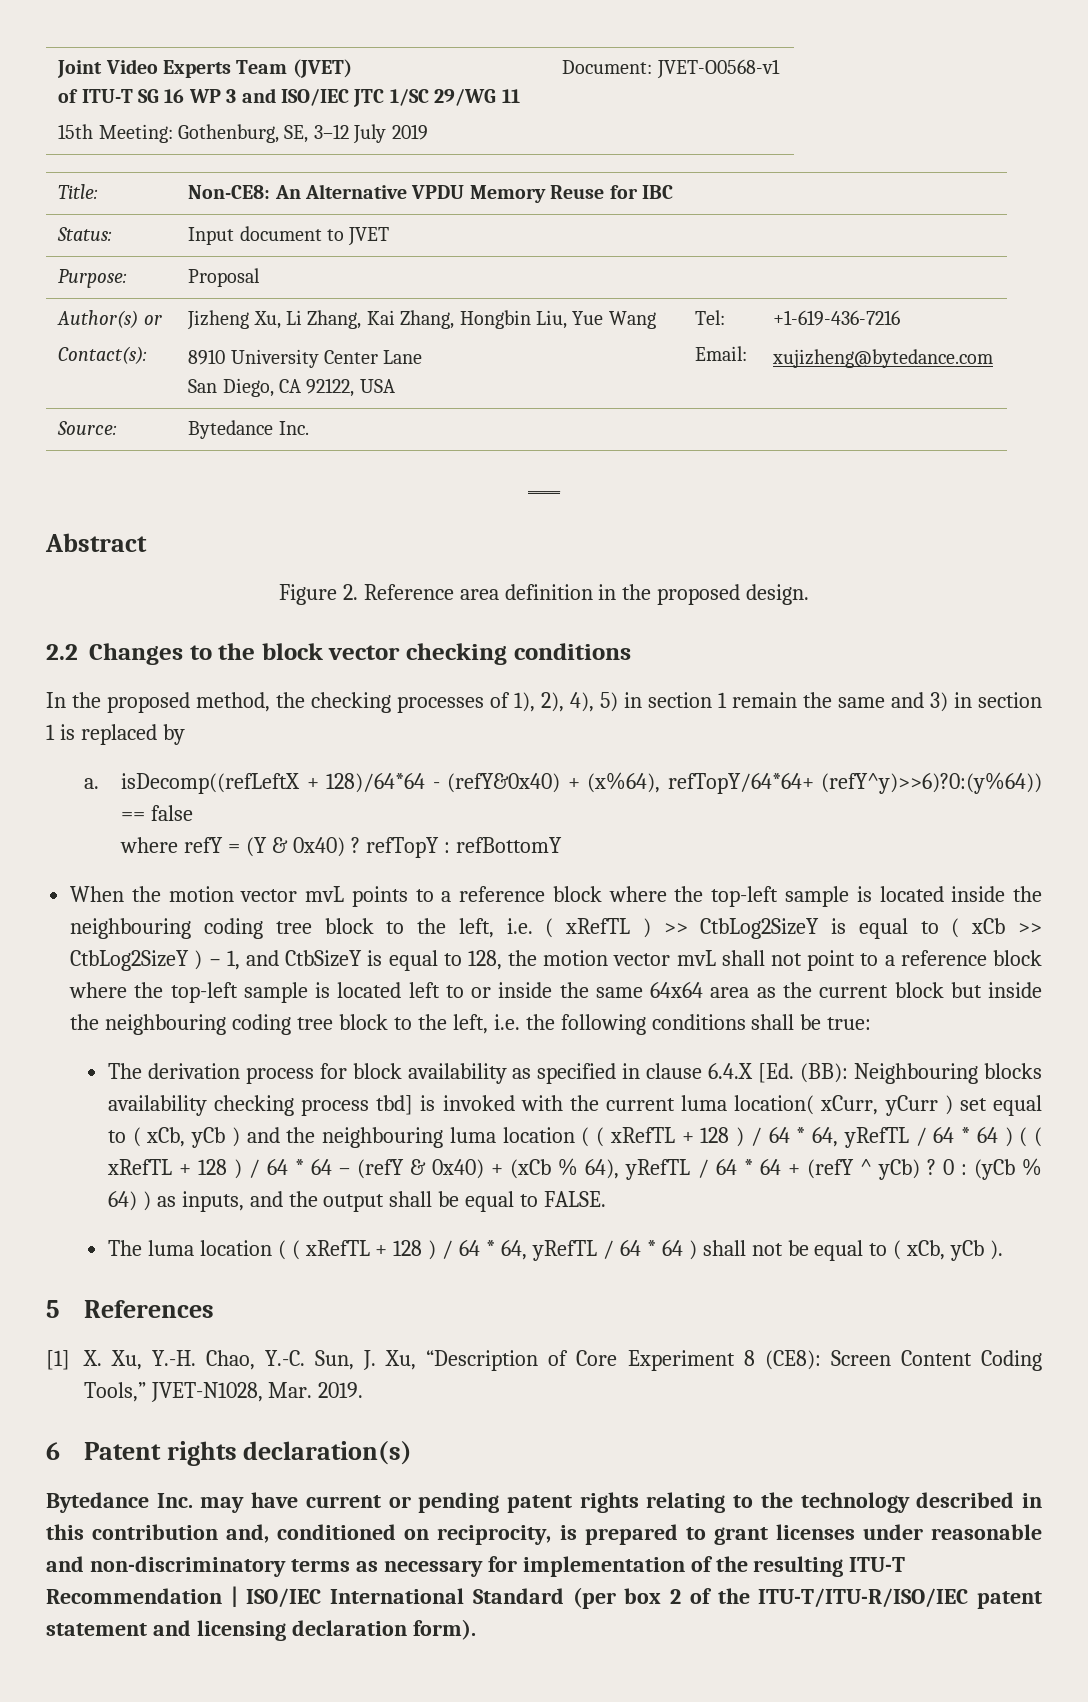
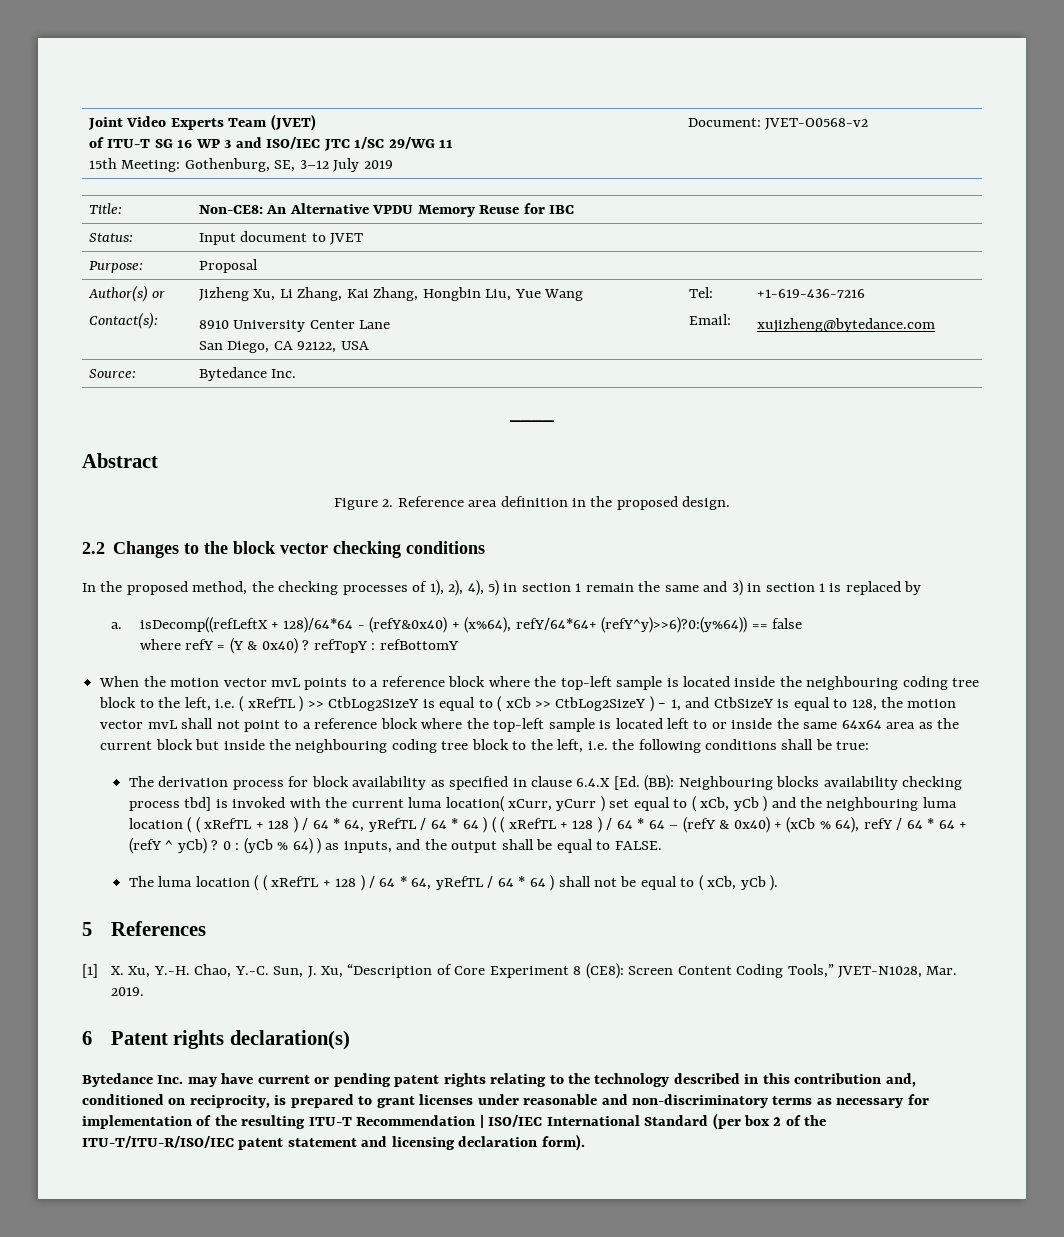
[656,59,780,79] JVET-O0568-v1 -> [765,118,869,130] JVET-O0568-v2
[667,773,814,794] refTopY/64*64+ -> [515,618,597,630] refY/64*64+
[625,1159,691,1180] yRefTL -> [863,818,892,829] refY

